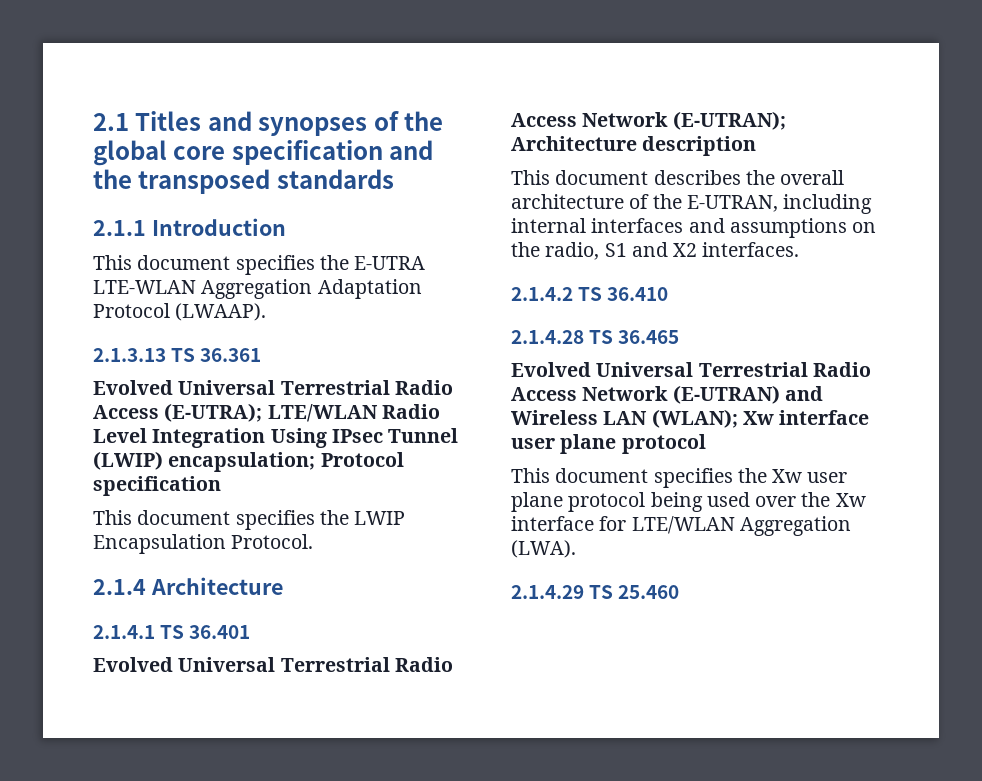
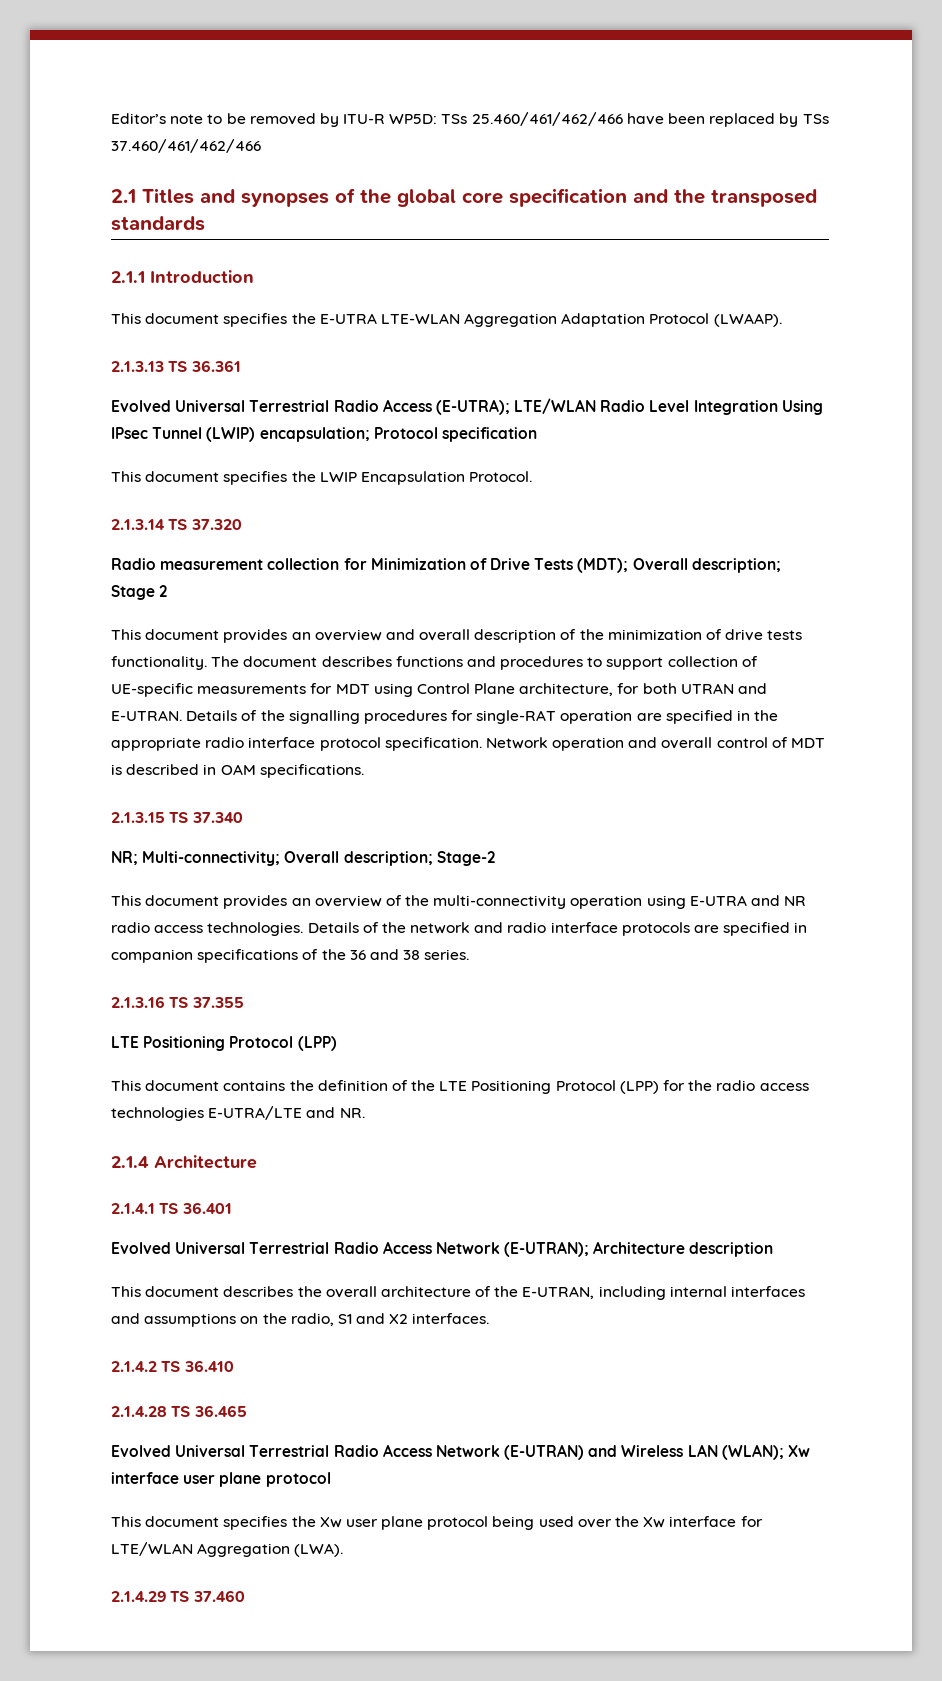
(93, 122) none -> [111,112,829,127] [111,139,261,153] Editor’s note to be removed by ITU-R WP5D: TSs 25.460/461/462/466 have been replaced by TSs 37.460/461/462/466 //
(314, 541) none -> [111,519,242,530] [111,558,781,573] [111,585,168,600] [111,629,803,643] [111,656,758,670] [111,683,768,697] [111,710,779,724] [111,737,826,751] [111,764,364,778] [111,812,243,823] [111,851,495,866] [111,895,807,909] [111,922,808,936] [111,949,470,963] [111,996,244,1008] [111,1036,337,1051] [111,1080,809,1094] [111,1106,365,1121] // 2.1.3.14 TS 37.320 // Radio measurement collection for Minimization of Drive Tests (MDT); Overall description; Stage 2 // This document provides an overview and overall description of the minimization of drive tests functionality. The document describes functions and procedures to support collection of UE-specific measurements for MDT using Control Plane architecture, for both UTRAN and E-UTRAN. Details of the signalling procedures for single-RAT operation are specified in the appropriate radio interface protocol specification. Network operation and overall control of MDT is described in OAM specifications. // 2.1.3.15 TS 37.340 // NR; Multi-connectivity; Overall description; Stage-2 // This document provides an overview of the multi-connectivity operation using E-UTRA and NR radio access technologies. Details of the network and radio interface protocols are specified in companion specifications of the 36 and 38 series. // 2.1.3.16 TS 37.355 // LTE Positioning Protocol (LPP) // This document contains the definition of the LTE Positioning Protocol (LPP) for the radio access technologies E-UTRA/LTE and NR.
[618,585,680,599] 25.460 -> [192,1590,245,1602] 37.460

